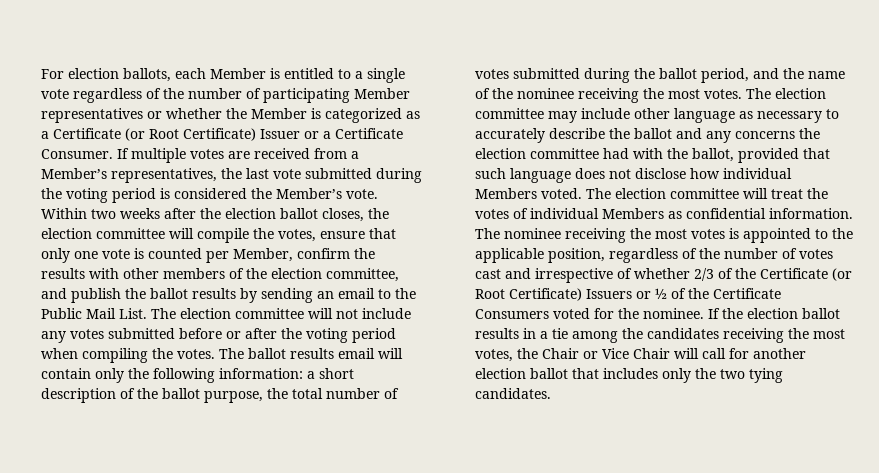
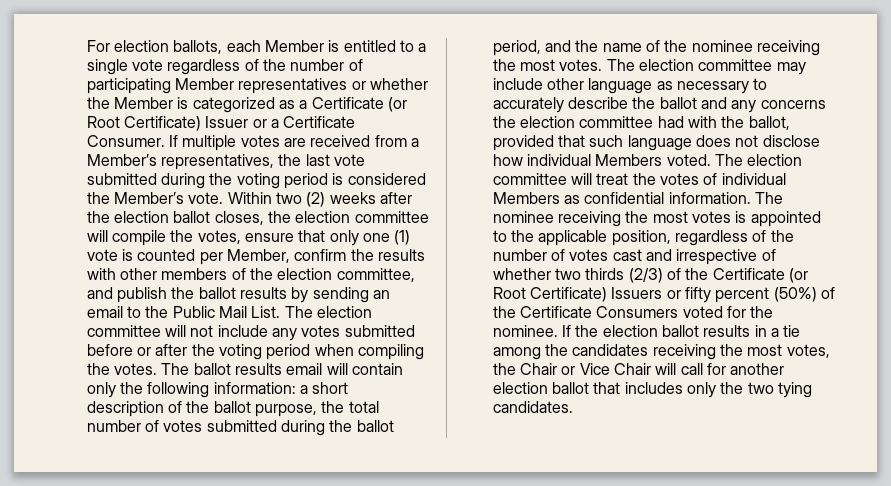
(117, 214) none -> [306,192,326,207] (2)
(99, 255) none -> [394,230,411,245] (1)
[694,268,715,281] 2/3 -> [554,268,663,283] two thirds (2/3)
[655,288,668,299] ½ -> [684,287,817,303] fifty percent (50%)

